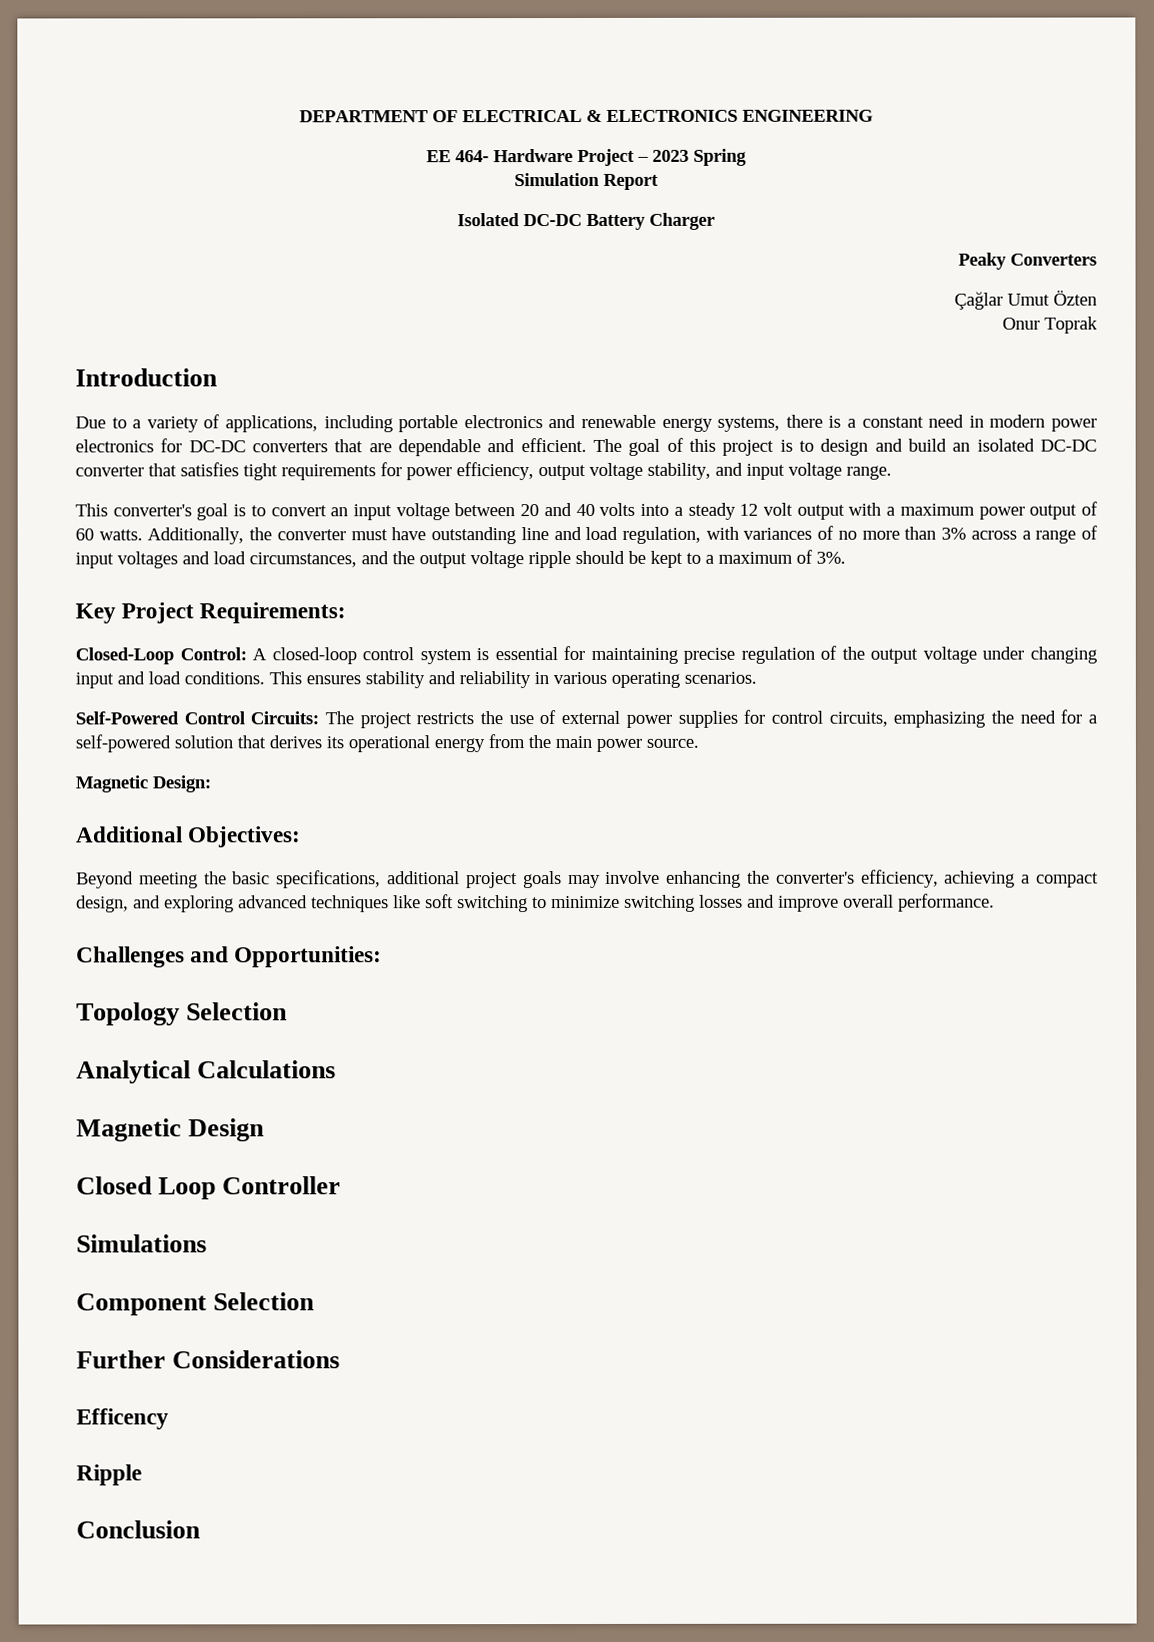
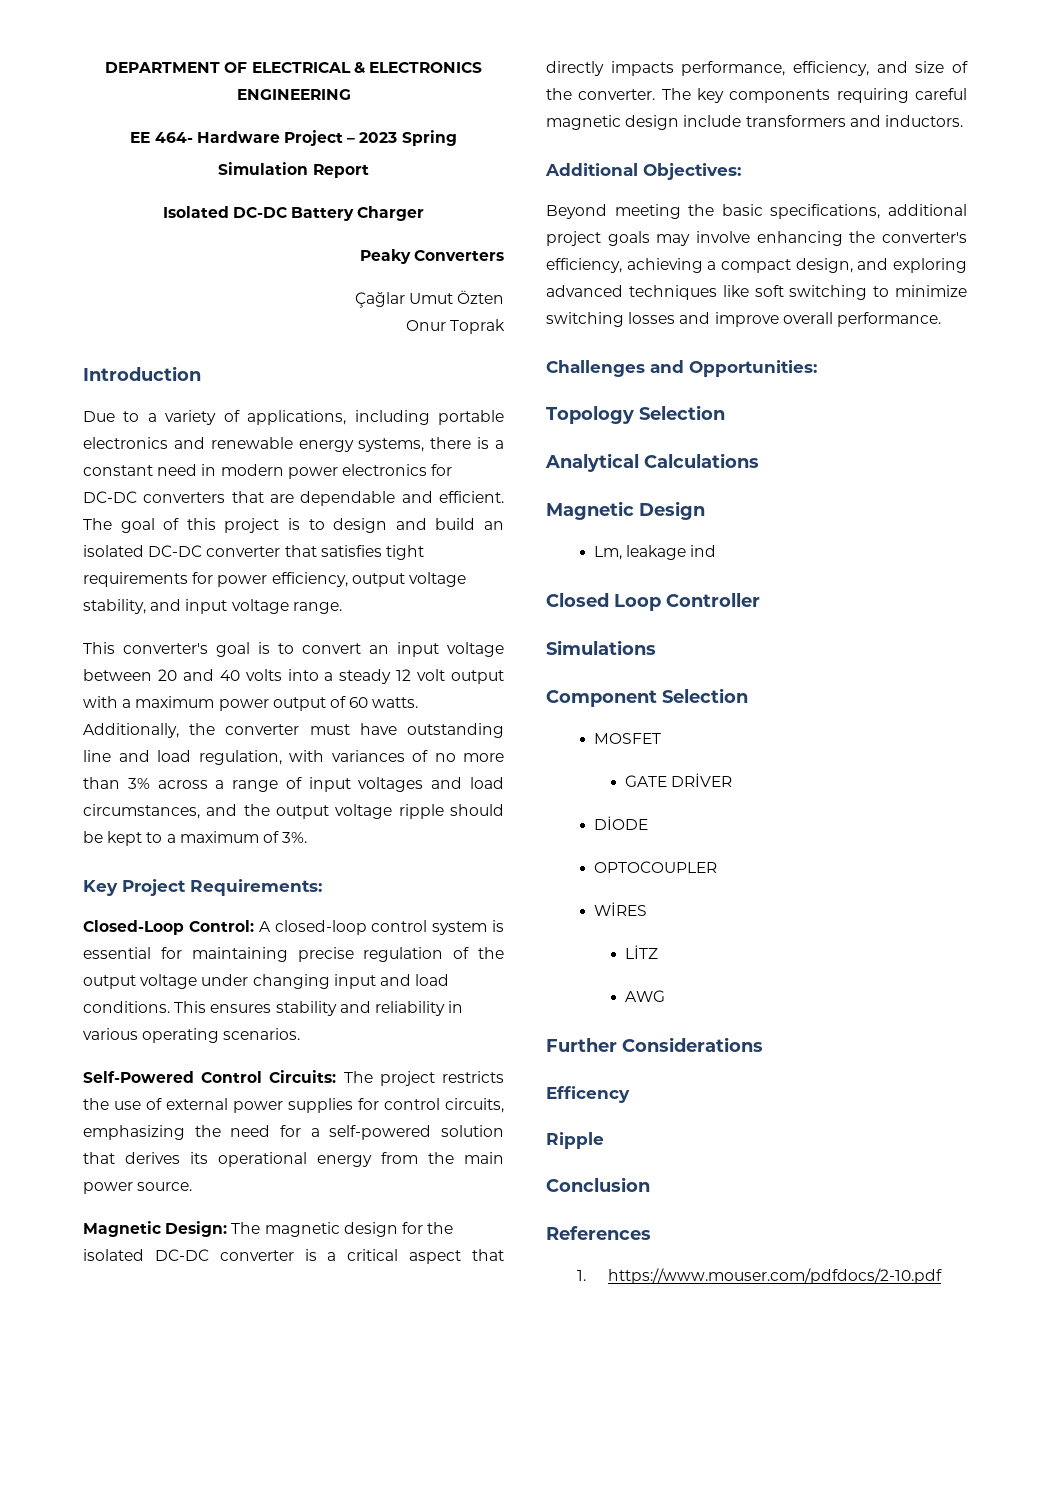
(211, 784) none -> [231,1222,454,1237] [83,1249,504,1264] [546,61,968,76] [546,88,967,103] [546,115,963,130] The magnetic design for the isolated DC-DC converter is a critical aspect that directly impacts performance, efficiency, and size of the converter. The key components requiring careful magnetic design include transformers and inductors.
(266, 1130) none -> [593,545,717,560] // Lm, leakage ind
(316, 1301) none -> [593,733,661,744] [624,773,732,787] [593,816,648,830] [593,861,717,873] [593,902,647,916] [624,945,658,959] [624,990,665,1002] // MOSFET // GATE DRİVER // DİODE // OPTOCOUPLER // WİRES // LİTZ // AWG
(201, 1529) none -> [546,1226,651,1240] [576,1268,942,1284] // References // 1. https://www.mouser.com/pdfdocs/2-10.pdf

